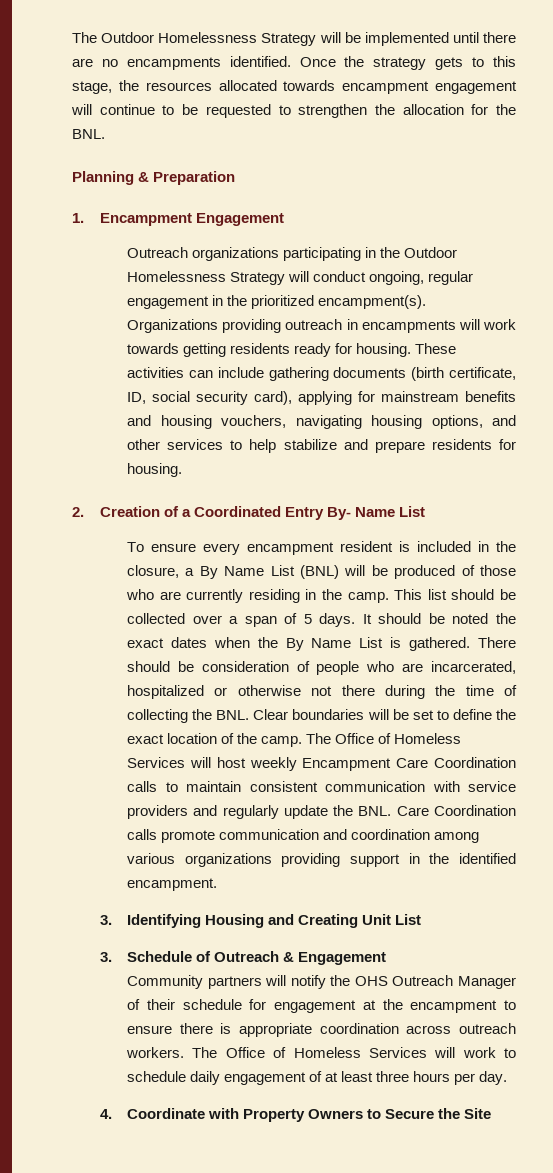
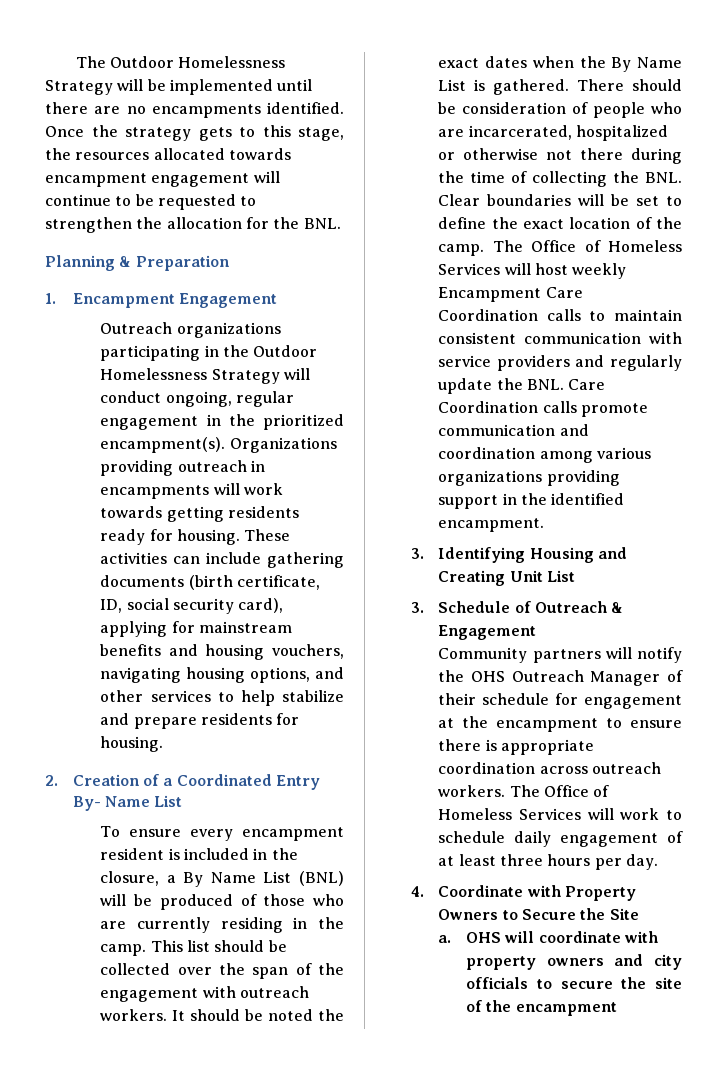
[229,616,239,624] a -> [219,963,246,975] the
[303,613,356,627] 5 days. -> [318,963,344,975] [100,986,310,1002] [100,1009,168,1021] the engagement with outreach workers.
(492, 1113) none -> [438,931,659,943] [466,954,682,970] [466,977,682,989] [466,1000,617,1016] // a. OHS will coordinate with property owners and city officials to secure the site of the encampment

